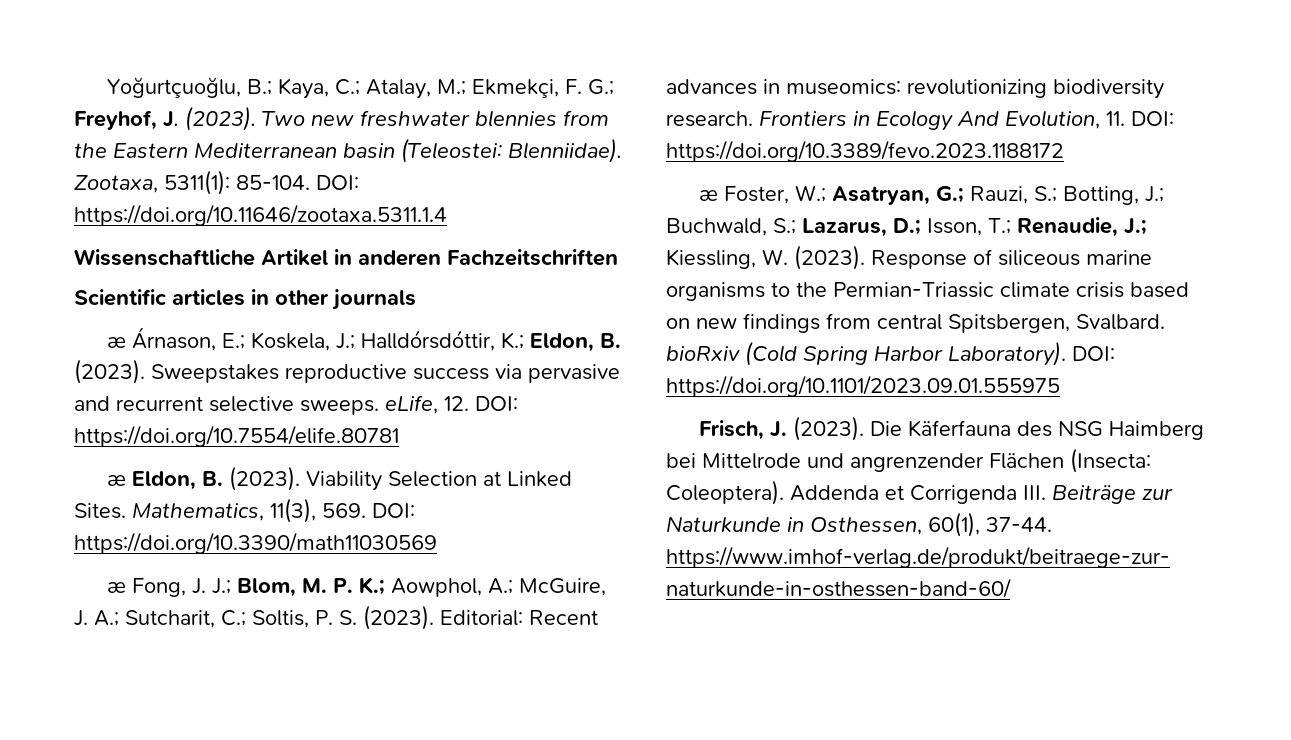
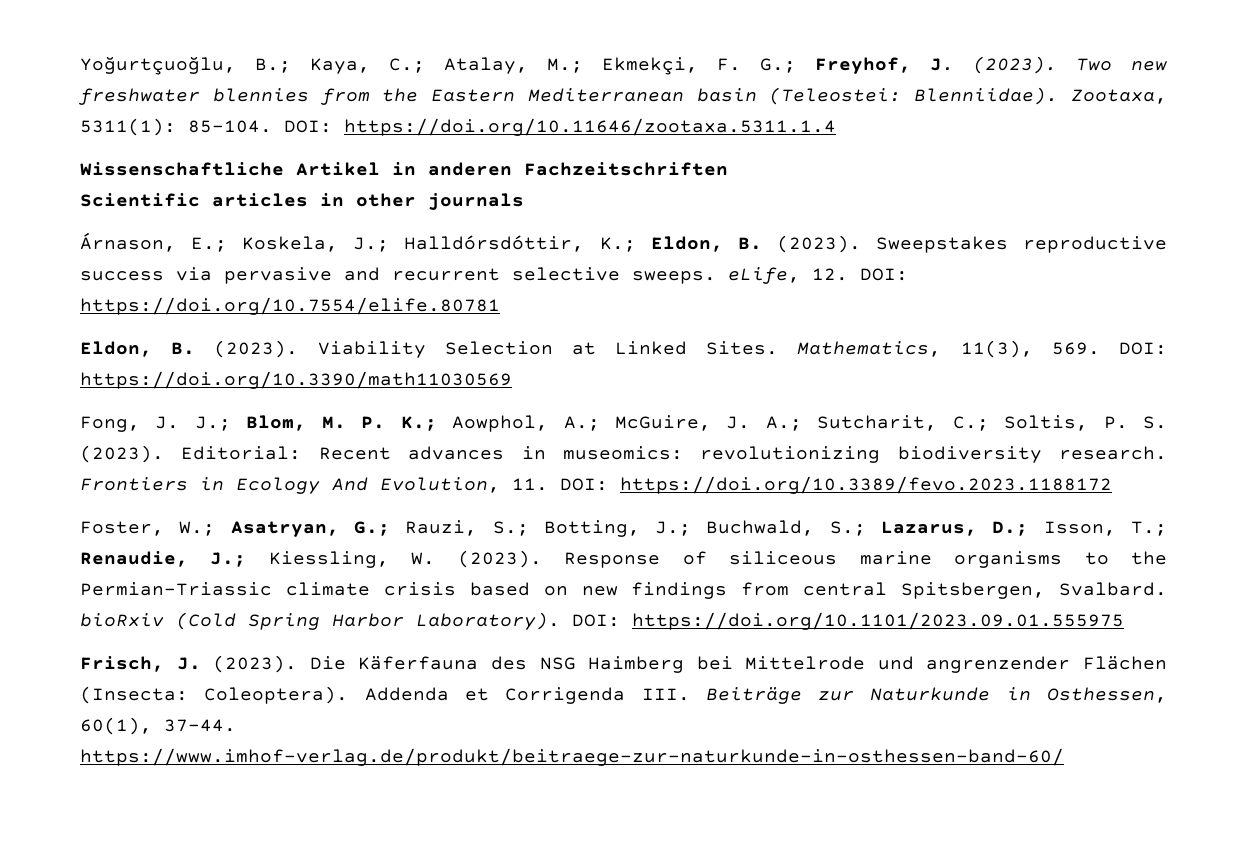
[106,337,126,348] æ -> (524, 201) none
[106,475,126,486] æ -> (500, 306) none
[106,582,126,593] æ -> (512, 380) none
[698,190,718,201] æ -> (1112, 485) none

